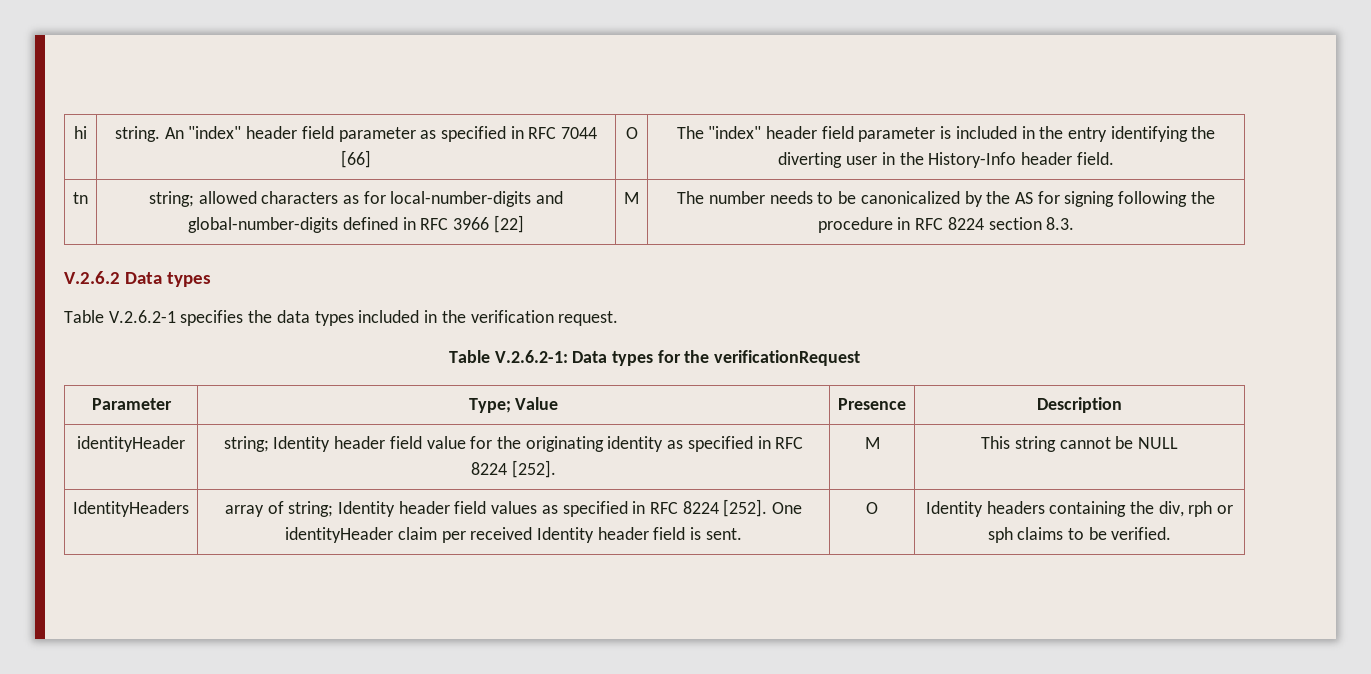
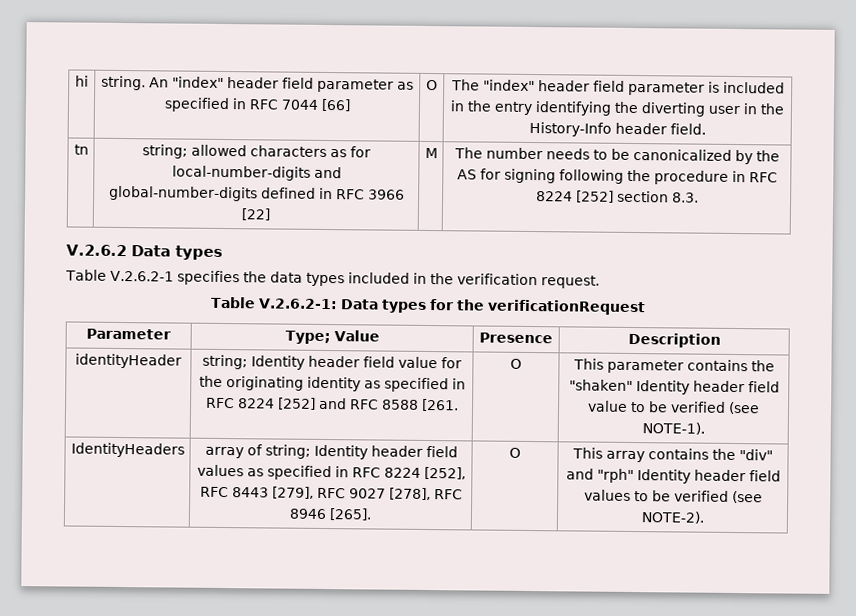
(984, 223) none -> [575,190,614,203] [252]
[511,460,556,478] [864,437,880,449] [981,436,1178,452] [252]. | M | This string cannot be NULL -> [277,397,459,412] [510,358,522,369] [572,358,775,374] [568,379,780,395] [587,400,760,415] [641,422,705,435] [252] and RFC 8588 [261. | O | This parameter contains the "shaken" Identity header field value to be verified (see NOTE-1).
[723,499,803,517] [285,527,742,543] [866,502,878,514] [925,501,1234,517] [987,527,1172,543] [252]. One identityHeader claim per received Identity header field is sent. | O | Identity headers containing the div, rph or sph claims to be verified. -> [423,466,466,480] [199,486,463,501] [289,508,372,521] [509,447,521,458] [572,447,773,463] [565,468,781,484] [583,489,763,504] [640,511,705,524] [252], RFC 8443 [279], RFC 9027 [278], RFC 8946 [265]. | O | This array contains the "div" and "rph" Identity header field values to be verified (see NOTE-2).

